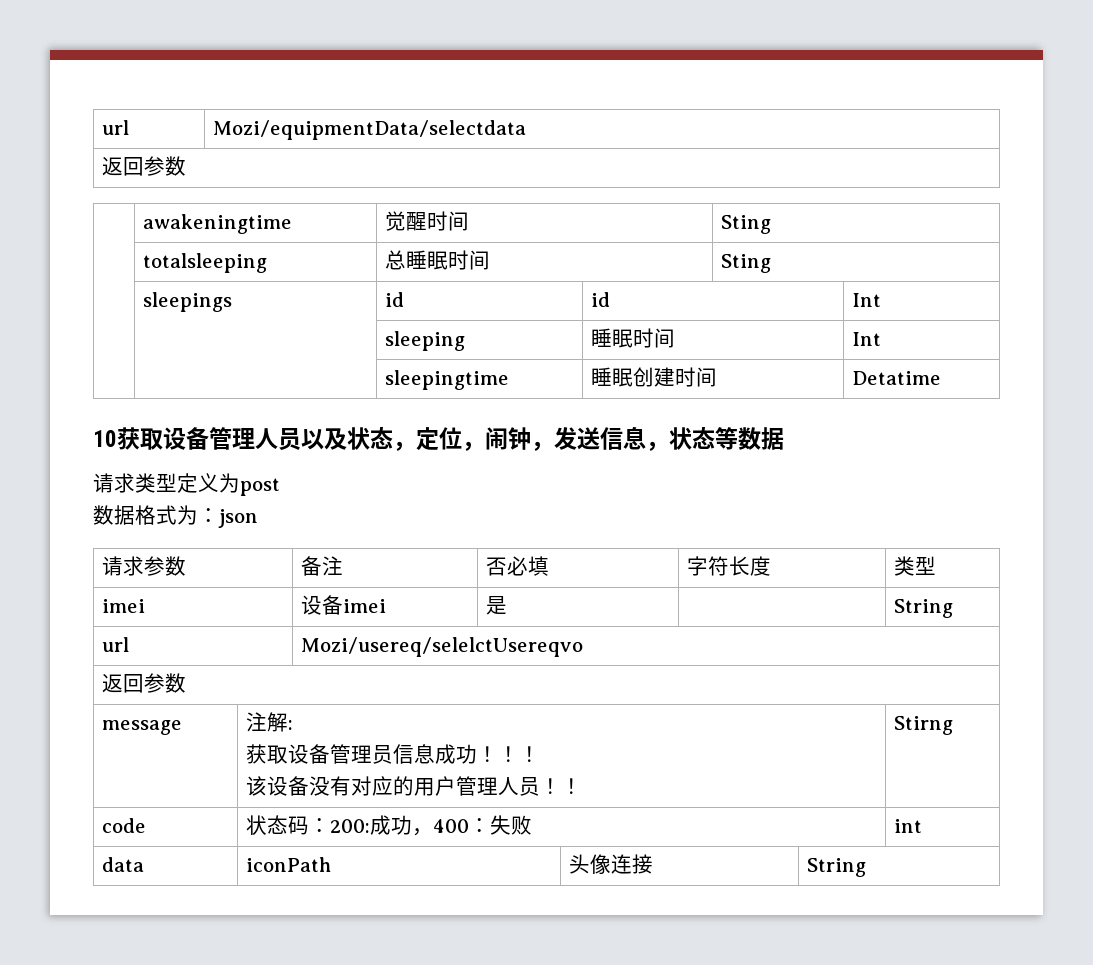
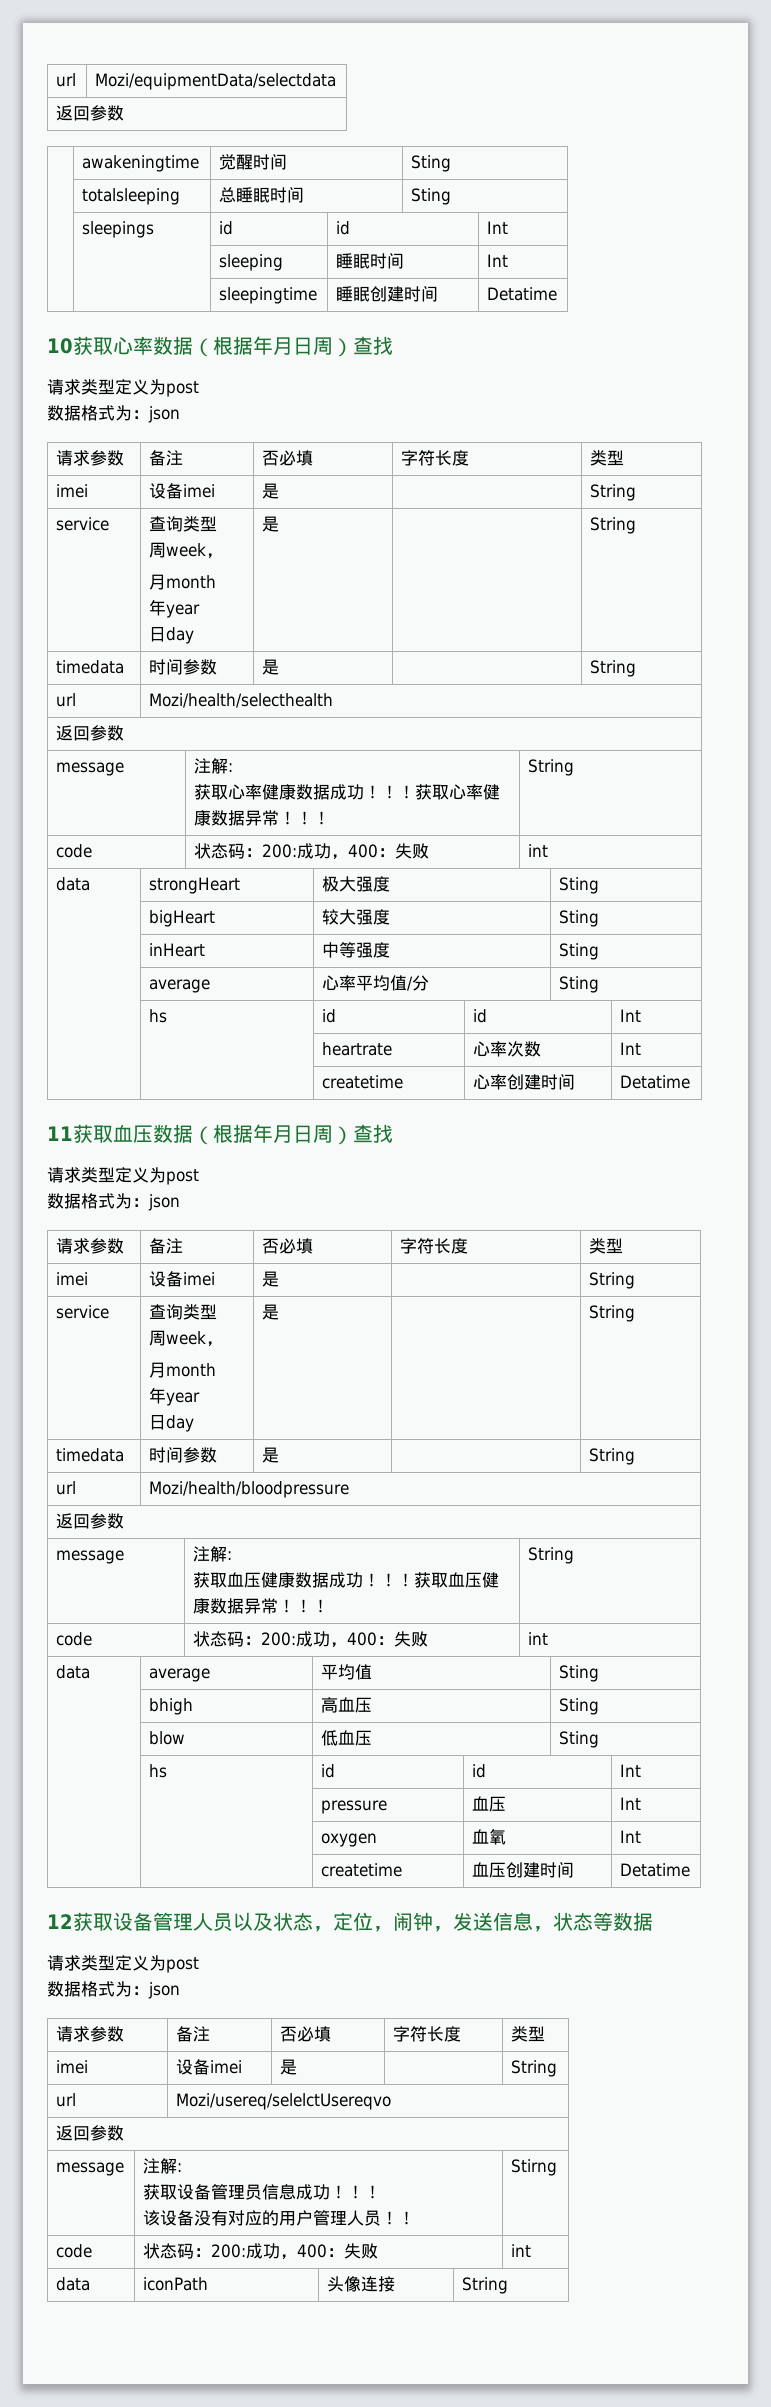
(163, 439) none -> [113,336,393,357] [47,379,199,397] [47,405,180,423] [56,450,125,466] [149,450,184,466] [262,450,314,466] [401,450,470,466] [590,450,625,466] [56,484,89,498] [149,483,216,499] [262,483,280,499] [590,484,637,501] [56,517,110,531] [149,516,218,532] [149,542,224,559] [149,574,217,590] [149,599,201,618] [149,626,195,644] [262,516,280,532] [590,517,637,534] [56,660,125,674] [149,659,218,675] [262,659,280,675] [590,660,637,677] [56,693,77,707] [149,693,334,708] [56,725,125,741] [56,762,125,776] [194,758,234,774] [194,784,501,800] [194,810,331,826] [528,759,575,776] [56,844,93,858] [194,843,430,860] [528,844,549,857] [56,877,91,891] [149,877,241,894] [322,876,391,892] [559,877,600,894] [149,910,216,927] [322,909,391,925] [559,910,600,927] [149,943,206,957] [322,942,391,958] [559,943,600,960] [149,979,211,993] [322,975,430,991] [559,976,600,993] [149,1009,168,1023] [322,1009,337,1023] [473,1009,488,1023] [620,1009,642,1022] [322,1042,393,1056] [473,1041,542,1057] [620,1042,642,1055] [322,1075,404,1089] [473,1074,576,1090] [620,1075,691,1089] [47,1124,393,1145] [47,1167,199,1185] [47,1193,180,1211] [56,1238,125,1254] [149,1238,184,1254] [262,1238,314,1254] [400,1238,469,1254] [589,1238,624,1254] [56,1272,89,1286] [149,1271,216,1287] [262,1271,280,1287] [589,1272,636,1289] [56,1305,110,1319] [149,1304,218,1320] [149,1330,224,1347] [149,1362,217,1378] [149,1387,201,1406] [149,1414,195,1432] [262,1304,280,1320] [589,1305,636,1322] [56,1448,125,1462] [149,1447,218,1463] [262,1447,280,1463] [589,1448,636,1465] [56,1481,77,1495] [149,1481,350,1498] [56,1513,125,1529] [56,1550,125,1564] [193,1546,233,1562] [193,1572,500,1588] [193,1598,330,1614] [528,1547,575,1564] [56,1632,93,1646] [193,1631,429,1648] [528,1632,549,1645] [56,1665,91,1679] [149,1668,211,1682] [321,1664,373,1680] [559,1665,600,1682] [149,1698,194,1715] [321,1697,373,1713] [559,1698,600,1715] [149,1731,186,1745] [321,1730,373,1746] [559,1731,600,1748] [149,1764,168,1778] [321,1764,336,1778] [472,1764,487,1778] [620,1764,642,1777] [321,1800,388,1814] [472,1796,507,1812] [620,1797,642,1810] [321,1833,378,1847] [472,1829,507,1845] [620,1830,642,1843] [321,1863,403,1877] [472,1862,575,1878] [620,1863,691,1877] [47,1912,113,1931] 心率数据（根据年月日周）查找 // 请求类型定义为post // 数据格式为：json // 请求参数 | 备注 | 否必填 | 字符长度 | 类型 // imei | 设备imei | 是 | | String // service | 查询类型 // 周week， // 月month // 年year // 日day | 是 | | String // timedata | 时间参数 | 是 | | String // url | Mozi/health/selecthealth // 返回参数 // message | 注解: // 获取心率健康数据成功！！！获取心率健康数据异常！！！ | String // code | 状态码：200:成功，400：失败 | int // data | strongHeart | 极大强度 | Sting // | bigHeart | 较大强度 | Sting // | inHeart | 中等强度 | Sting // | average | 心率平均值/分 | Sting // | hs | id | id | Int // | | heartrate | 心率次数 | Int // | | createtime | 心率创建时间 | Detatime // 11获取血压数据（根据年月日周）查找 // 请求类型定义为post // 数据格式为：json // 请求参数 | 备注 | 否必填 | 字符长度 | 类型 // imei | 设备imei | 是 | | String // service | 查询类型 // 周week， // 月month // 年year // 日day | 是 | | String // timedata | 时间参数 | 是 | | String // url | Mozi/health/bloodpressure // 返回参数 // message | 注解: // 获取血压健康数据成功！！！获取血压健康数据异常！！！ | String // code | 状态码：200:成功，400：失败 | int // data | average | 平均值 | Sting // | bhigh | 高血压 | Sting // | blow | 低血压 | Sting // | hs | id | id | Int // | | pressure | 血压 | Int // | | oxygen | 血氧 | Int // | | createtime | 血压创建时间 | Detatime // 12获取

